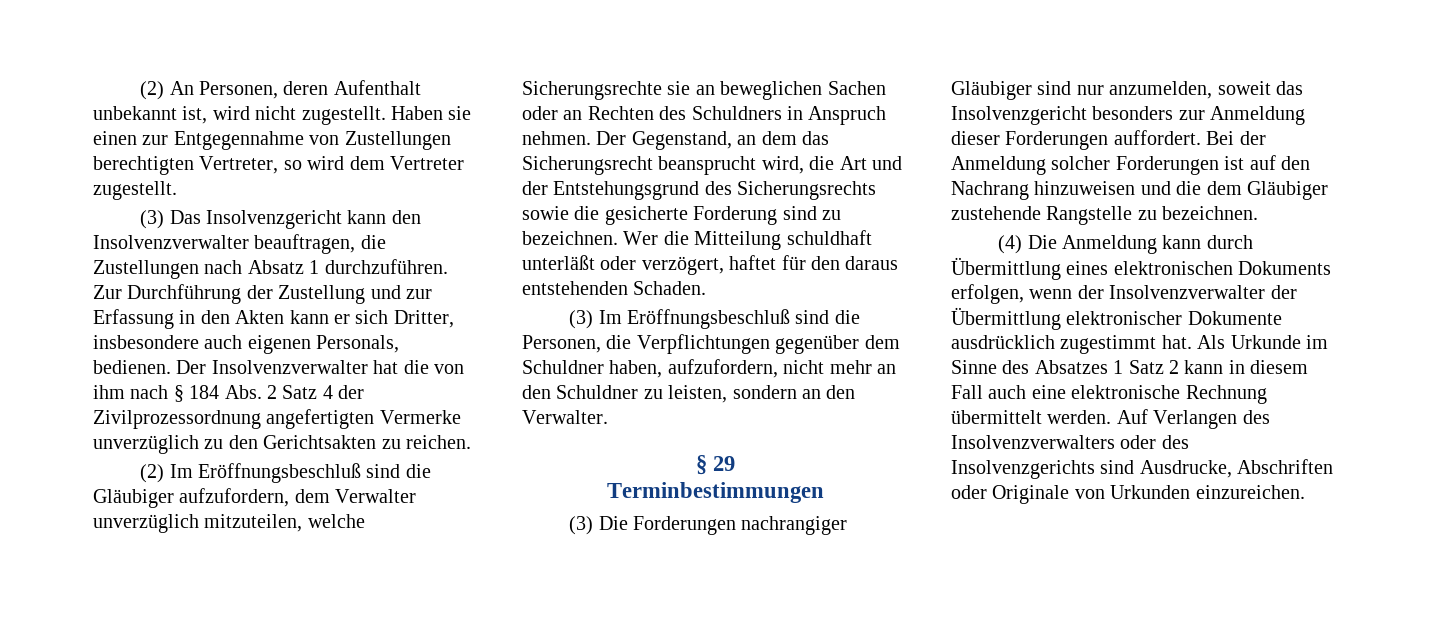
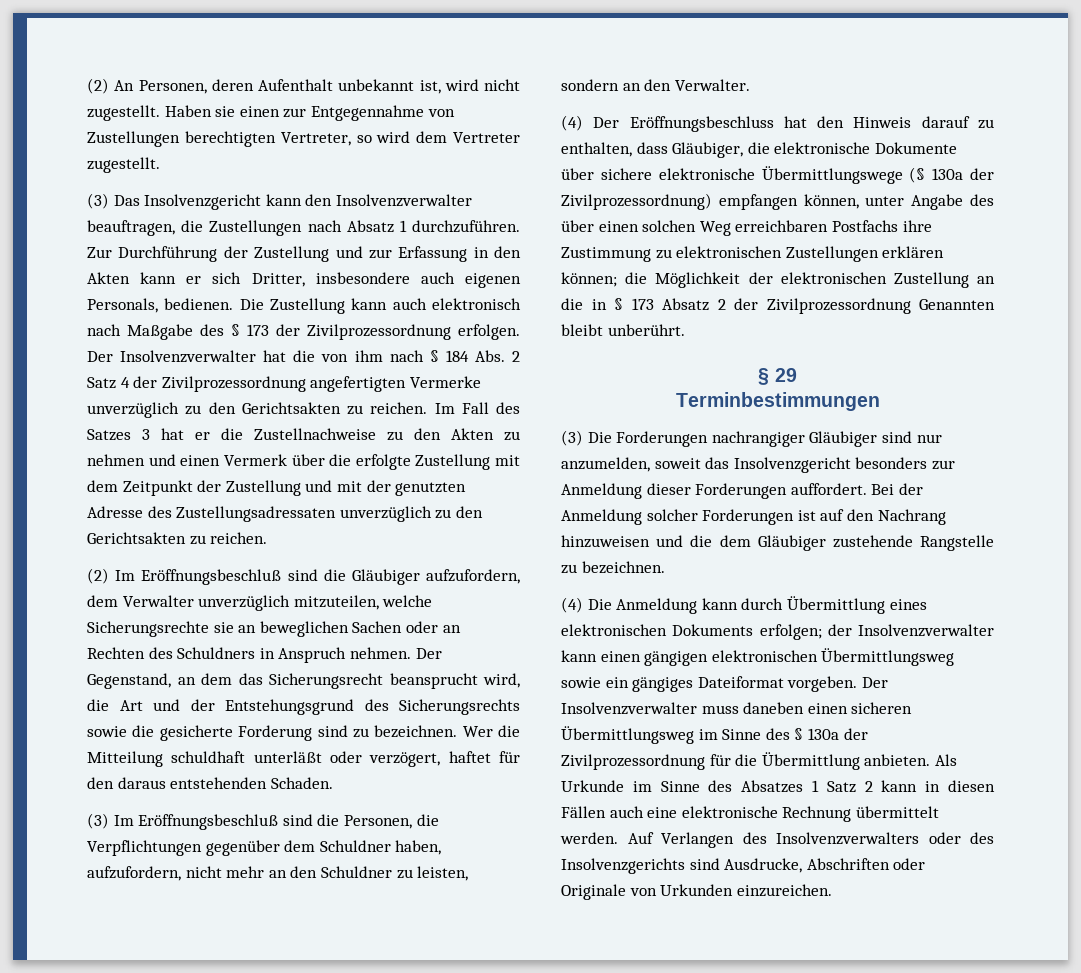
(171, 367) none -> [239,298,521,314] [87,324,520,340] Die Zustellung kann auch elektronisch nach Maßgabe des § 173 der Zivilprozessordnung erfolgen.
(471, 442) none -> [434,402,520,414] [87,428,520,441] [87,454,520,470] [87,480,467,496] [87,506,483,522] [87,532,268,545] Im Fall des Satzes 3 hat er die Zustellnachweise zu den Akten zu nehmen und einen Vermerk über die erfolgte Zustellung mit dem Zeitpunkt der Zustellung und mit der genutzten Adresse des Zustellungsadressaten unverzüglich zu den Gerichtsakten zu reichen.
(608, 417) none -> [561,115,994,132] [561,142,957,158] [561,166,994,184] [561,193,994,210] [561,220,932,236] [561,246,945,262] [561,272,995,288] [561,298,995,314] [561,324,685,336] // (4) Der Eröffnungsbeschluss hat den Hinweis darauf zu enthalten, dass Gläubiger, die elektronische Dokumente über sichere elektronische Übermittlungswege (§ 130a der Zivilprozessordnung) empfangen können, unter Angabe des über einen solchen Weg erreichbaren Postfachs ihre Zustimmung zu elektronischen Zustellungen erklären können; die Möglichkeit der elektronischen Zustellung an die in § 173 Absatz 2 der Zivilprozessordnung Genannten bleibt unberührt.
[951,284,1297,304] [951,307,1282,330] [951,335,1192,354] erfolgen, wenn der Insolvenzverwalter der Übermittlung elektronischer Dokumente ausdrücklich zugestimmt hat. -> [759,624,994,640] [561,648,955,666] [561,676,888,692] [561,702,913,715] [561,726,868,744] [561,752,931,770] erfolgen; der Insolvenzverwalter kann einen gängigen elektronischen Übermittlungsweg sowie ein gängiges Dateiformat vorgeben. Der Insolvenzverwalter muss daneben einen sicheren Übermittlungsweg im Sinne des § 130a der Zivilprozessordnung für die Übermittlung anbieten.
[1250,360,1309,374] [951,385,983,399] diesem Fall -> [948,780,995,792] [561,806,606,818] diesen Fällen

